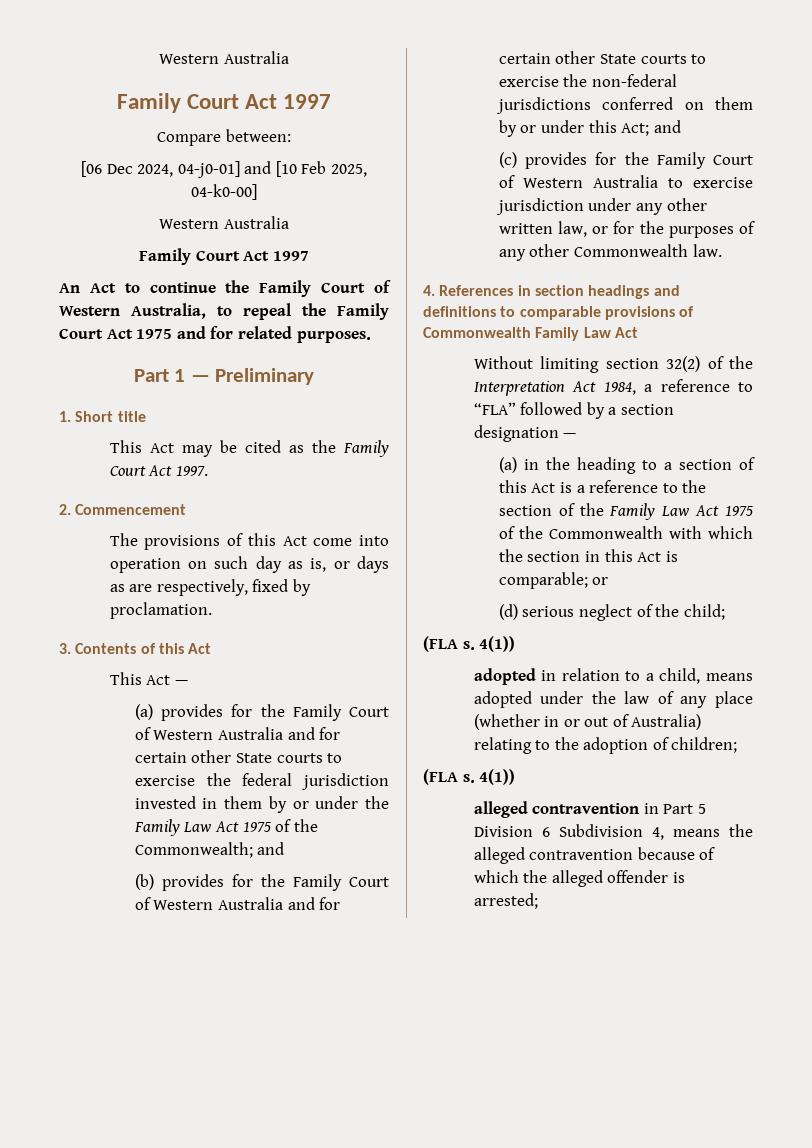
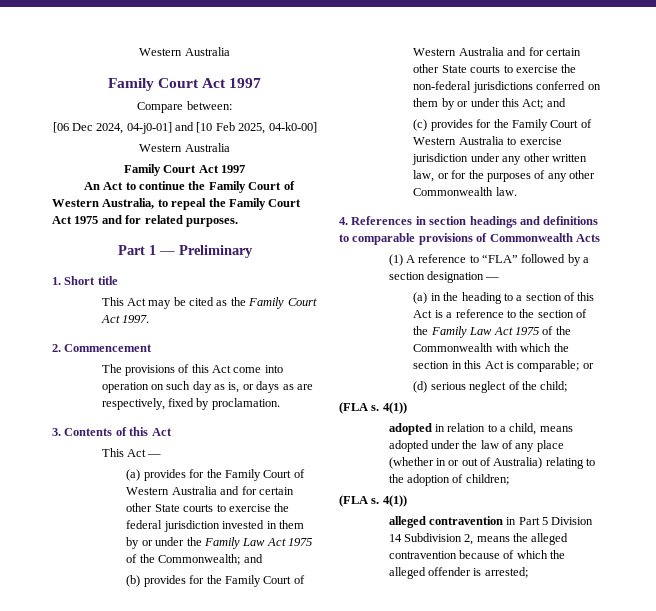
[535,327,638,341] [473,356,753,373] [473,381,652,396] Family Law Act // Without limiting section 32(2) of the Interpretation Act 1984, a -> [575,234,600,242] [388,254,415,266] Acts // (1) A
[541,824,664,840] 6 Subdivision 4, -> [388,533,474,545] 14 Subdivision 2,

